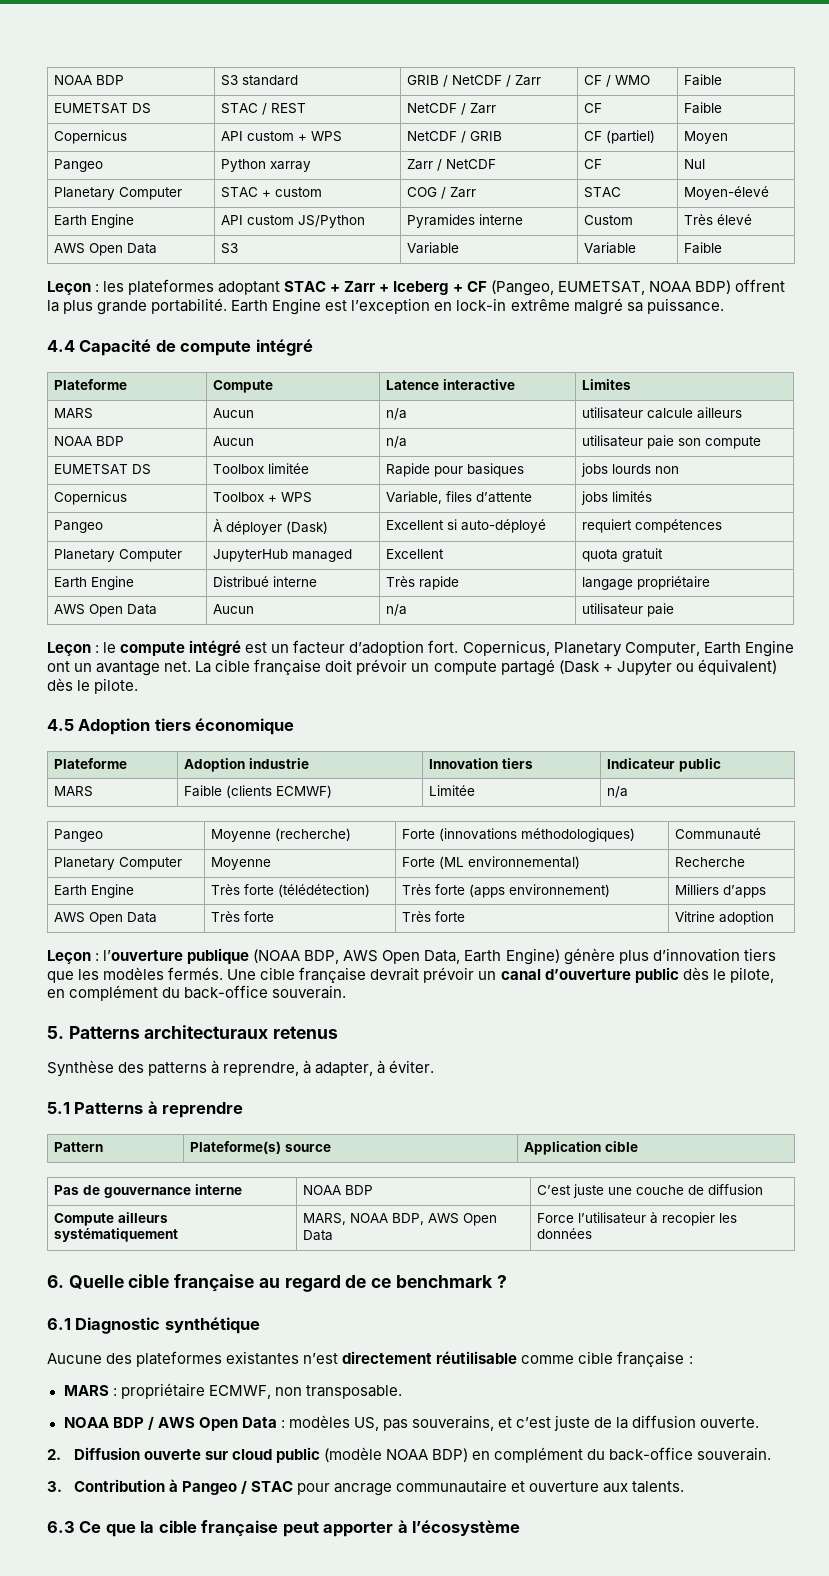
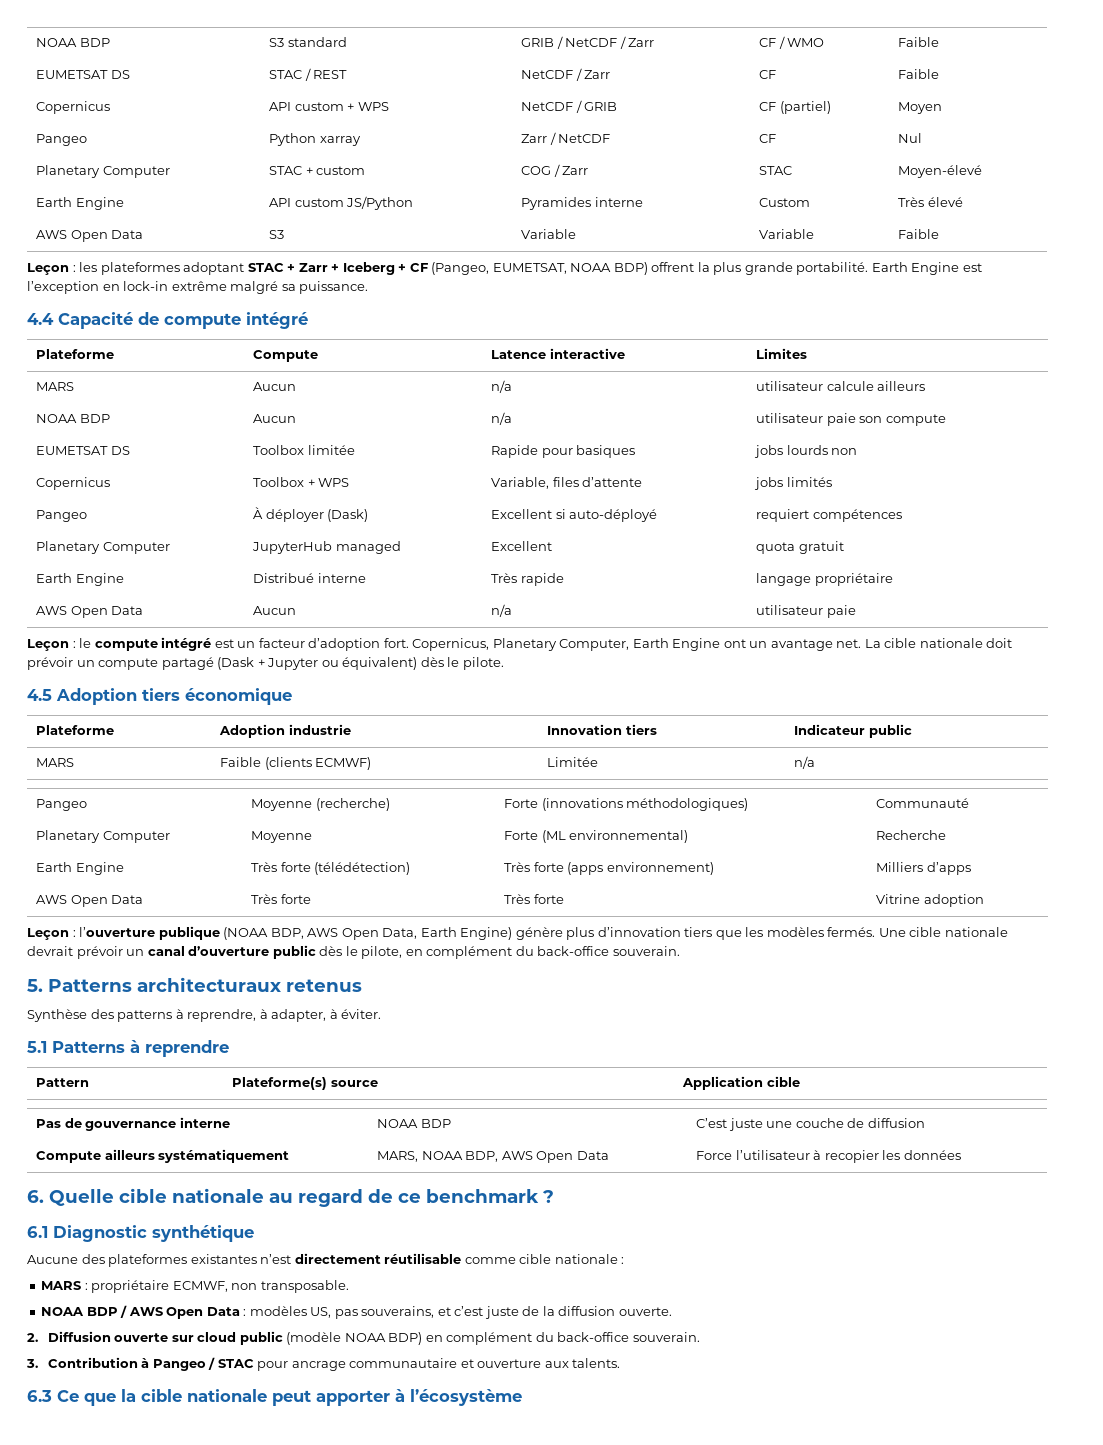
[254,659,322,675] française -> [919,638,983,648] nationale
[299,967,367,983] française -> [944,927,1008,937] nationale
[174,1274,255,1292] française -> [172,1188,264,1203] nationale
[617,1351,685,1367] française -> [554,1254,618,1264] nationale
[201,1520,279,1536] française -> [187,1389,267,1402] nationale

